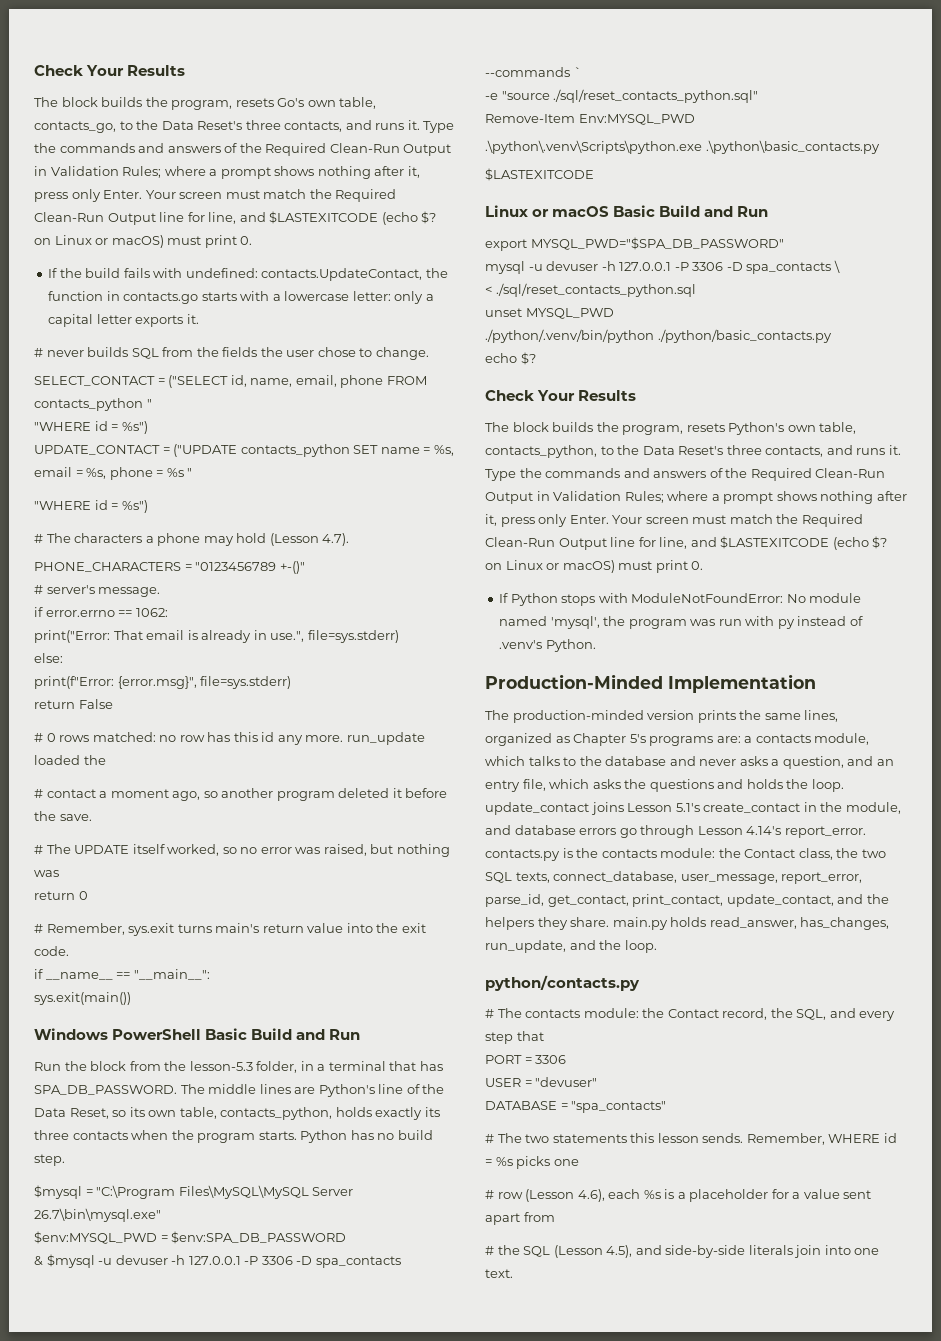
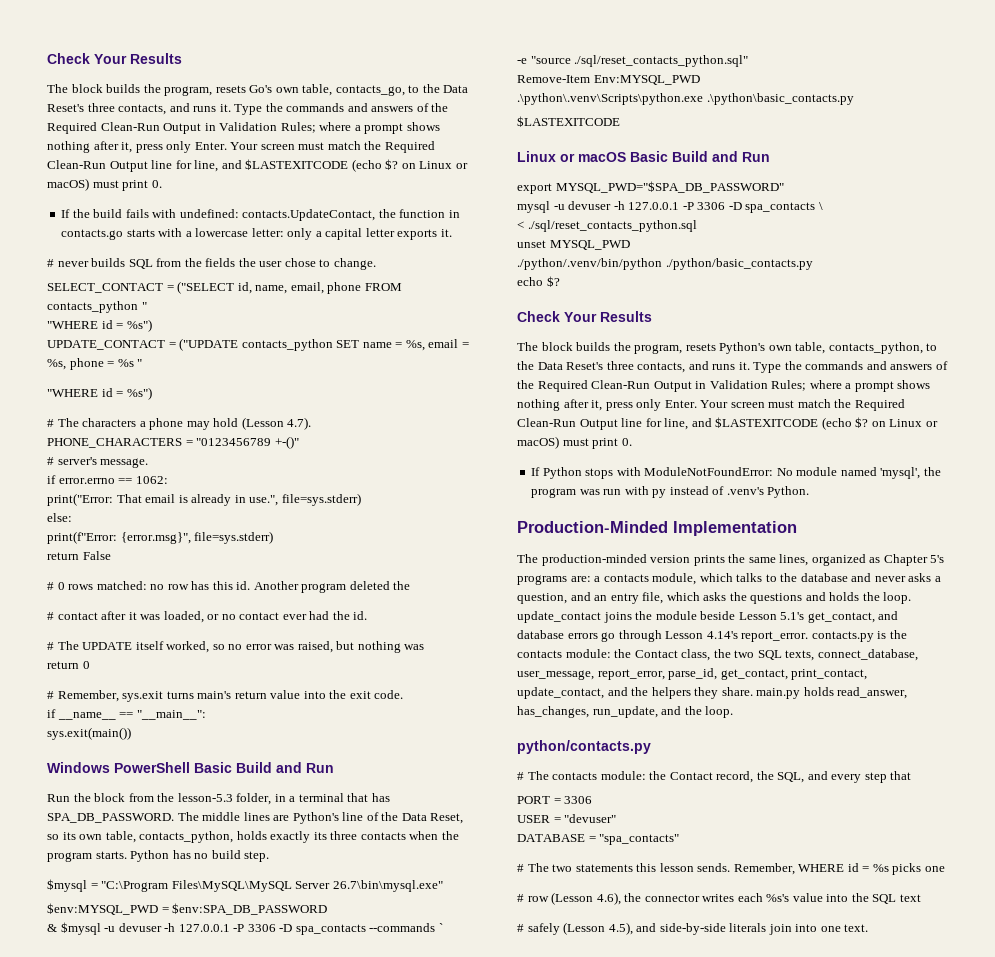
[261,732,425,745] [34,755,106,765] [34,788,448,801] [34,811,92,821] id any more. run_update loaded the // # contact a moment ago, so another program deleted it before the save. -> [236,581,411,593] [47,611,368,623] id. Another program deleted the // # contact after it was loaded, or no contact ever had the id.
[627,802,901,814] Lesson 5.1's create_contact in the module, -> [635,611,875,623] the module beside Lesson 5.1's get_contact,
[608,1189,872,1202] [485,1212,555,1225] [485,1245,551,1257] each %s is a placeholder for a value sent apart from // # the SQL -> [624,893,921,904] [517,923,560,935] the connector writes each %s's value into the SQL text // # safely

